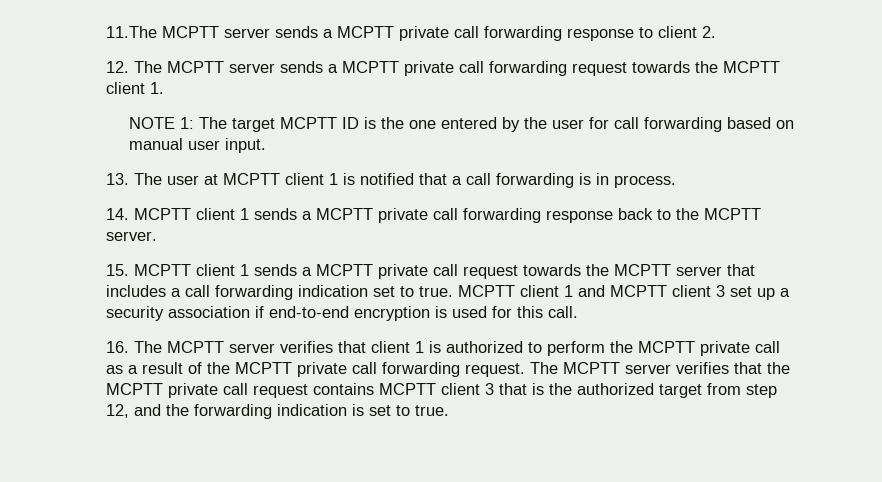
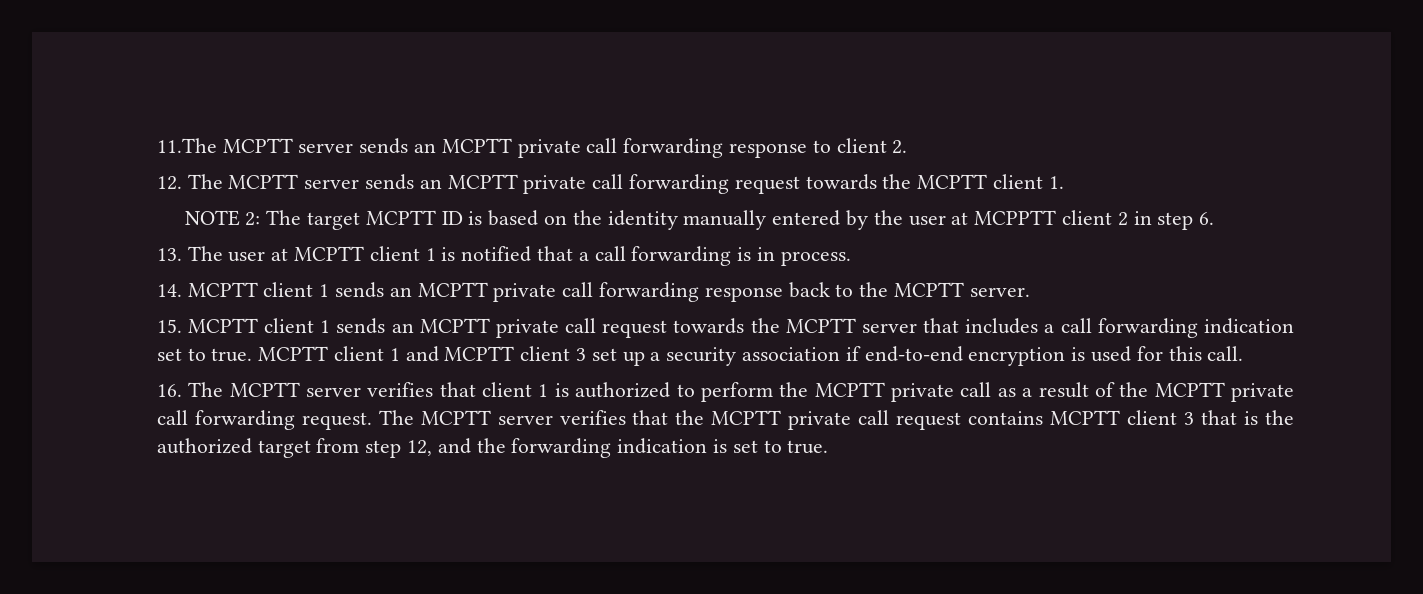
[323,29,334,38] a -> [413,143,436,153] an
[328,64,339,73] a -> [419,179,442,189] an
[179,117,194,129] 1: -> [245,212,261,226] 2:
[380,117,794,132] [128,138,266,153] the one entered by the user for call forwarding based on manual user input. -> [488,210,1215,230] based on the identity manually entered by the user at MCPPTT client 2 in step 6.
[302,211,313,220] a -> [389,287,412,297] an
[302,267,313,276] a -> [391,323,414,333] an

